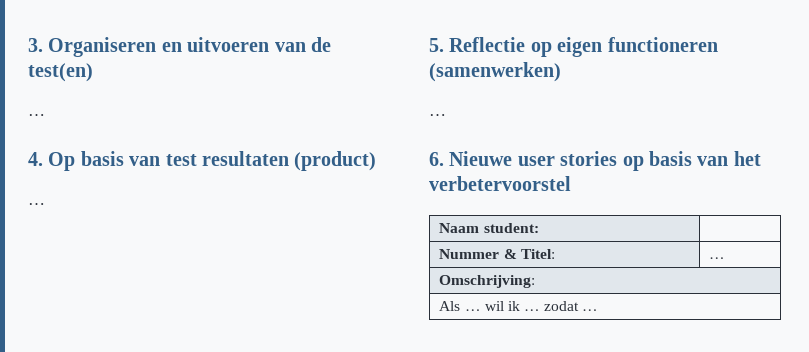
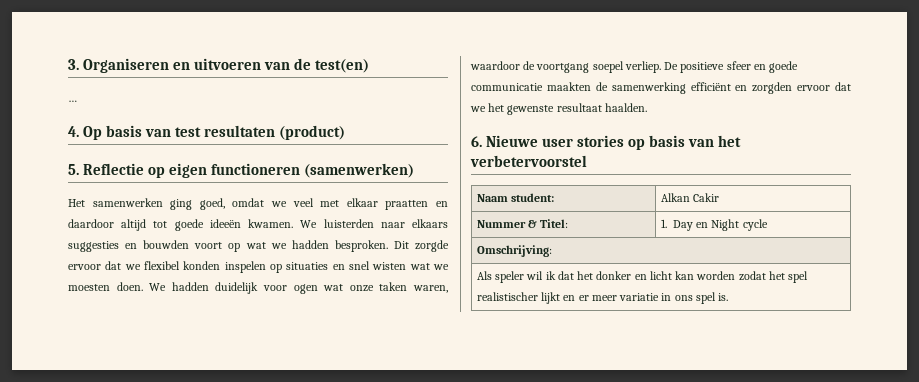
[28,203,45,205] // … -> (346, 132) none
[429,114,446,116] … -> [68,198,448,210] [68,219,448,231] [68,240,449,252] [68,261,449,273] [68,282,449,294] [470,61,799,73] [471,82,851,94] [470,103,647,115] Het samenwerken ging goed, omdat we veel met elkaar praatten en daardoor altijd tot goede ideeën kwamen. We luisterden naar elkaars suggesties en bouwden voort op wat we hadden besproken. Dit zorgde ervoor dat we flexibel konden inspelen op situaties en snel wisten wat we moesten doen. We hadden duidelijk voor ogen wat onze taken waren, waardoor de voortgang soepel verliep. De positieve sfeer en goede communicatie maakten de samenwerking efficiënt en zorgden ervoor dat we het gewenste resultaat haalden.
(539, 228) none -> [660,193,720,202] Alkan Cakir
[709,257,726,259] … -> [660,219,768,231] 1. Day en Night cycle
[464,309,481,311] … -> [495,271,525,283] speler
[524,301,599,311] … zodat … -> [557,271,809,283] [476,292,729,304] dat het donker en licht kan worden zodat het spel realistischer lijkt en er meer variatie in ons spel is.

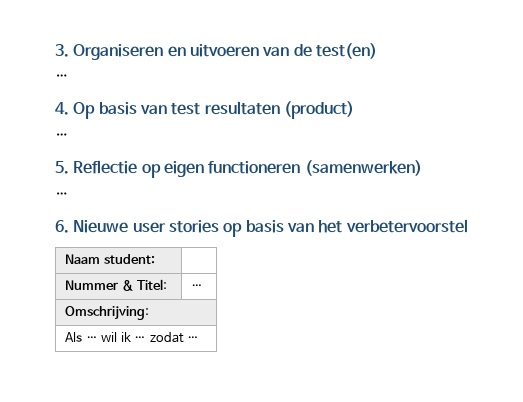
(346, 132) none -> [55,133,68,140] // …
[68,198,448,210] [68,219,448,231] [68,240,449,252] [68,261,449,273] [68,282,449,294] [470,61,799,73] [471,82,851,94] [470,103,647,115] Het samenwerken ging goed, omdat we veel met elkaar praatten en daardoor altijd tot goede ideeën kwamen. We luisterden naar elkaars suggesties en bouwden voort op wat we hadden besproken. Dit zorgde ervoor dat we flexibel konden inspelen op situaties en snel wisten wat we moesten doen. We hadden duidelijk voor ogen wat onze taken waren, waardoor de voortgang soepel verliep. De positieve sfeer en goede communicatie maakten de samenwerking efficiënt en zorgden ervoor dat we het gewenste resultaat haalden. -> [55,192,68,199] …
[660,193,720,202] Alkan Cakir -> (155, 259) none
[660,219,768,231] 1. Day en Night cycle -> [191,284,204,290] …
[495,271,525,283] speler -> [85,336,98,342] …
[557,271,809,283] [476,292,729,304] dat het donker en licht kan worden zodat het spel realistischer lijkt en er meer variatie in ons spel is. -> [134,332,200,343] … zodat …

